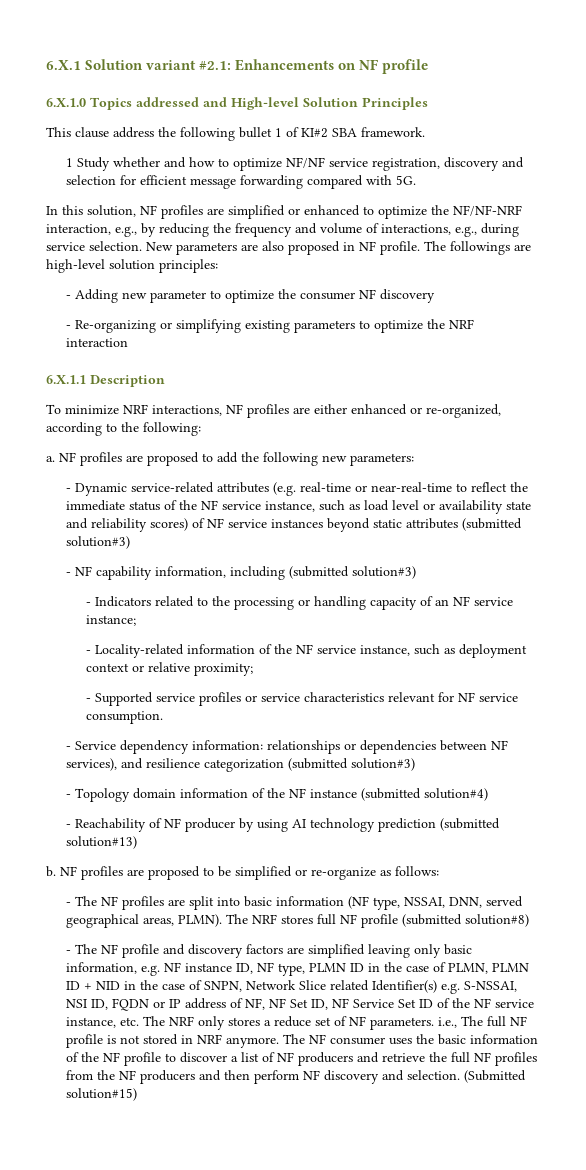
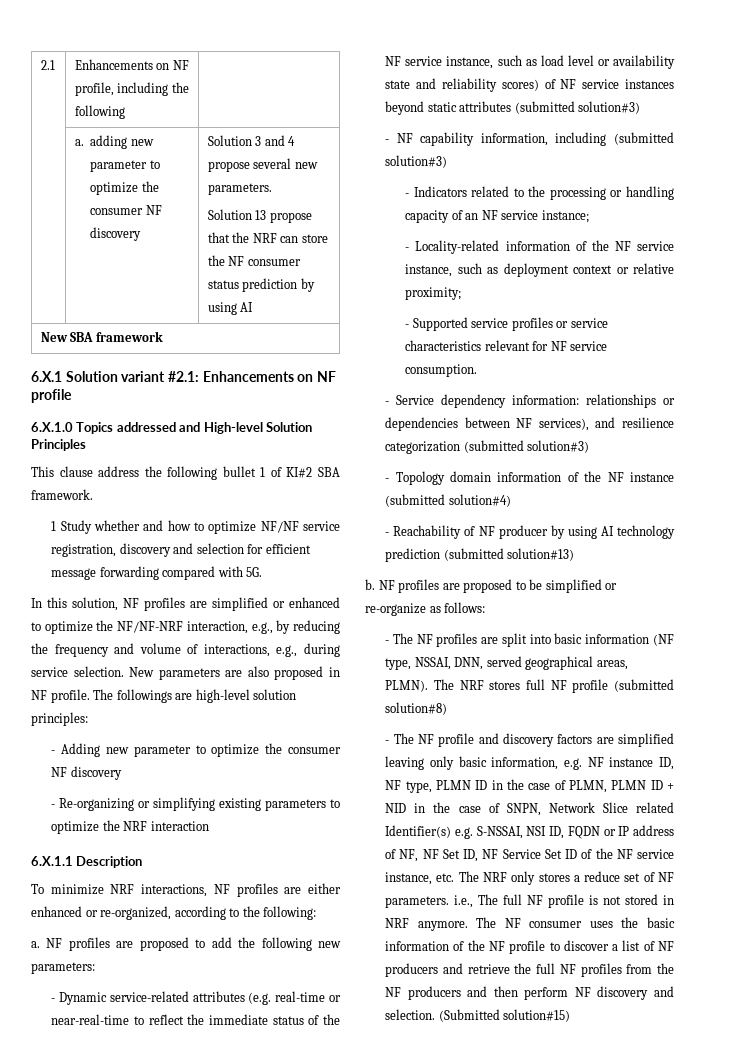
(46, 65) none -> [40,60,55,70] [74,59,189,70] [74,82,189,96] [74,105,125,119] [74,135,154,149] [90,160,160,172] [90,181,159,195] [90,205,162,215] [90,227,142,241] [207,135,296,146] [207,158,318,172] [207,183,272,195] [207,209,312,223] [207,232,328,243] [207,255,301,266] [207,278,315,292] [207,302,254,315] [40,331,163,342] 2.1 | Enhancements on NF profile, including the following | // | a. adding new parameter to optimize the consumer NF discovery | Solution 3 and 4 propose several new parameters. // Solution 13 propose that the NRF can store the NF consumer status prediction by using AI // New SBA framework //

